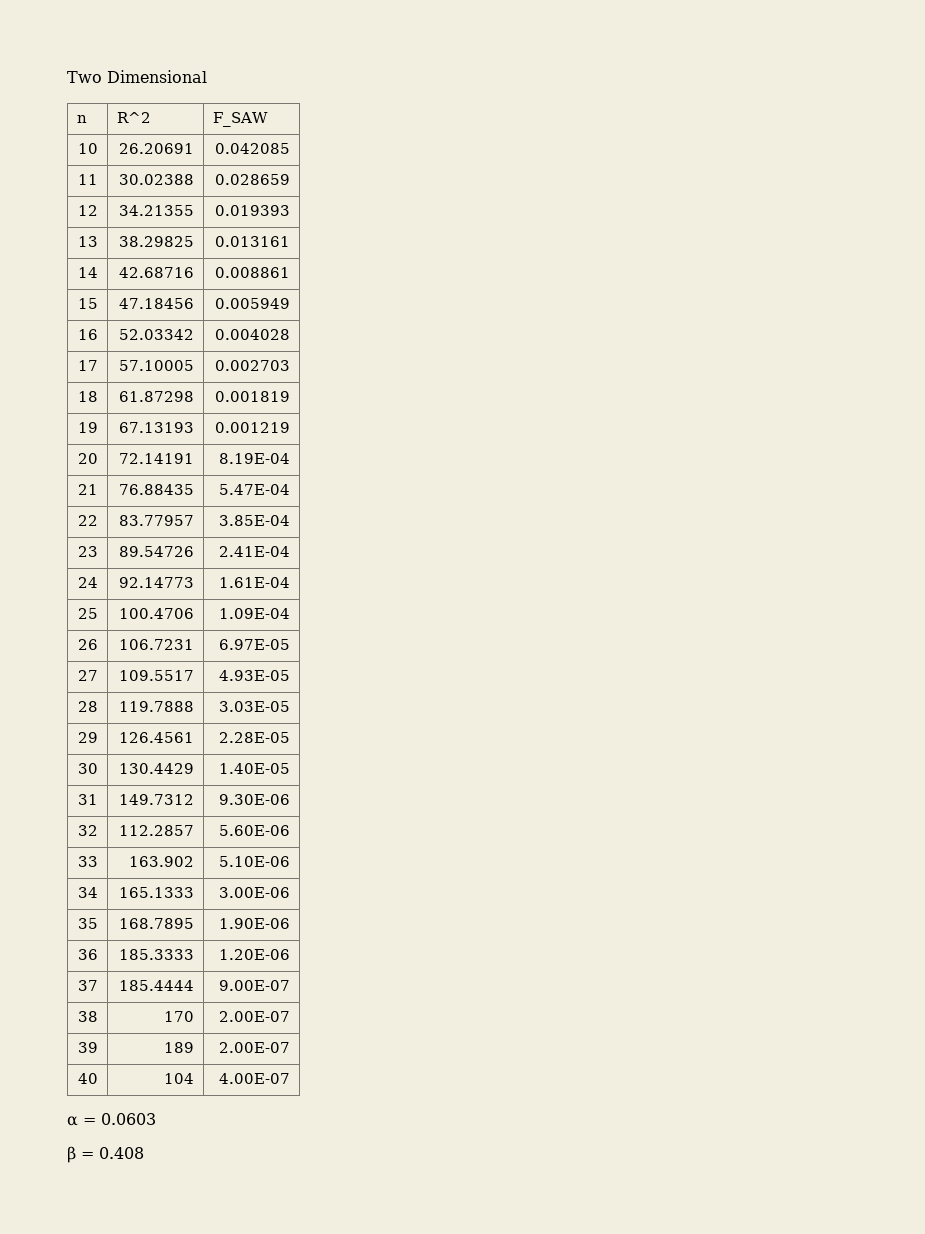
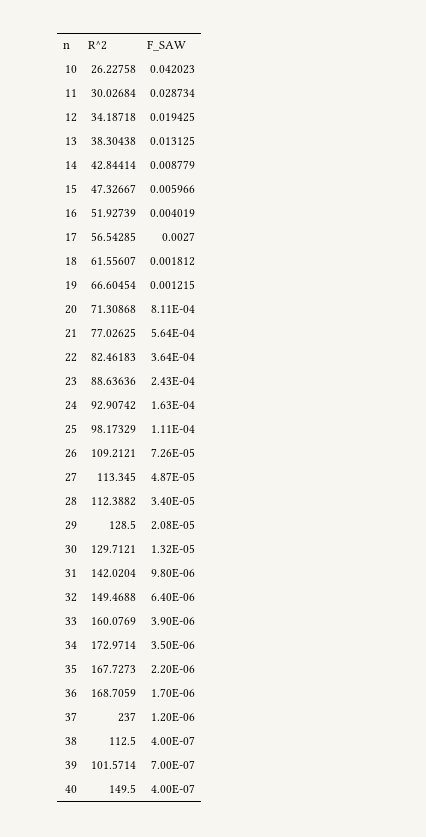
[67,70,207,83] Two Dimensional // -> (63, 45) none
[119,143,195,154] [215,143,291,154] 26.20691 | 0.042085 -> [90,64,136,74] [149,65,195,74] 26.22758 | 0.042023
[119,174,195,185] [215,174,291,185] 30.02388 | 0.028659 -> [90,89,136,98] [149,88,195,98] 30.02684 | 0.028734
[119,205,195,216] [215,205,291,216] 34.21355 | 0.019393 -> [90,112,136,121] [149,112,195,122] 34.18718 | 0.019425
[119,236,195,247] [215,236,291,247] 38.29825 | 0.013161 -> [90,137,136,145] [149,136,195,146] 38.30438 | 0.013125
[119,267,195,278] [215,267,291,278] 42.68716 | 0.008861 -> [90,161,136,170] [149,160,195,169] 42.84414 | 0.008779
[119,298,195,309] [215,298,291,309] 47.18456 | 0.005949 -> [90,184,136,194] [149,184,195,193] 47.32667 | 0.005966
[119,329,195,340] [215,329,291,340] 52.03342 | 0.004028 -> [90,208,136,218] [149,209,195,217] 51.92739 | 0.004019
[119,360,195,371] [215,360,291,371] 57.10005 | 0.002703 -> [90,232,136,242] [161,232,195,242] 56.54285 | 0.0027
[119,391,195,402] [215,391,291,402] 61.87298 | 0.001819 -> [90,256,136,265] [149,257,195,266] 61.55607 | 0.001812
[119,422,195,433] [215,422,291,433] 67.13193 | 0.001219 -> [90,280,136,289] [149,280,195,290] 66.60454 | 0.001215
[119,453,195,464] [219,453,291,464] 72.14191 | 8.19E-04 -> [90,304,136,313] [150,304,195,314] 71.30868 | 8.11E-04
[119,484,195,495] [219,484,291,495] 76.88435 | 5.47E-04 -> [90,328,136,338] [150,328,195,338] 77.02625 | 5.64E-04
[119,515,195,526] [219,515,291,526] 83.77957 | 3.85E-04 -> [90,353,136,362] [150,352,195,362] 82.46183 | 3.64E-04
[119,546,195,557] [219,546,291,557] 89.54726 | 2.41E-04 -> [90,377,136,385] [150,376,195,386] 88.63636 | 2.43E-04
[119,577,195,588] [219,577,291,588] 92.14773 | 1.61E-04 -> [90,400,136,410] [150,400,195,410] 92.90742 | 1.63E-04
[119,608,195,619] [219,608,291,619] 100.4706 | 1.09E-04 -> [90,424,136,434] [150,424,195,434] 98.17329 | 1.11E-04
[119,639,195,650] [219,639,291,650] 106.7231 | 6.97E-05 -> [90,449,136,458] [150,448,195,458] 109.2121 | 7.26E-05
[119,670,195,681] [219,670,291,681] 109.5517 | 4.93E-05 -> [96,472,136,481] [150,472,195,482] 113.345 | 4.87E-05
[119,701,195,712] [219,701,291,712] 119.7888 | 3.03E-05 -> [90,497,136,506] [150,496,195,506] 112.3882 | 3.40E-05
[119,732,195,743] [219,732,291,743] 126.4561 | 2.28E-05 -> [108,520,136,530] [150,520,195,530] 128.5 | 2.08E-05
[119,763,195,774] [219,763,291,774] 130.4429 | 1.40E-05 -> [90,544,136,554] [150,544,195,554] 129.7121 | 1.32E-05
[119,794,195,805] [219,794,291,805] 149.7312 | 9.30E-06 -> [90,569,136,578] [150,568,195,578] 142.0204 | 9.80E-06
[119,825,195,836] [219,825,291,836] 112.2857 | 5.60E-06 -> [90,593,136,601] [150,592,195,602] 149.4688 | 6.40E-06
[129,856,195,867] [219,856,291,867] 163.902 | 5.10E-06 -> [90,616,136,625] [150,616,195,626] 160.0769 | 3.90E-06
[119,887,195,898] [219,887,291,898] 165.1333 | 3.00E-06 -> [90,640,136,650] [150,640,195,650] 172.9714 | 3.50E-06
[119,918,195,929] [219,918,291,929] 168.7895 | 1.90E-06 -> [90,664,136,674] [150,664,195,674] 167.7273 | 2.20E-06
[119,949,195,960] [219,949,291,960] [78,980,99,991] [119,980,195,991] [219,980,291,991] 185.3333 | 1.20E-06 // 37 | 185.4444 | 9.00E-07 -> [90,688,136,697] [150,688,195,698] [64,712,77,721] [117,712,136,722] [150,712,195,722] 168.7059 | 1.70E-06 // 37 | 237 | 1.20E-06
[164,1011,195,1022] [219,1011,291,1022] 170 | 2.00E-07 -> [108,736,136,746] [150,736,195,746] 112.5 | 4.00E-07
[164,1042,195,1053] [219,1042,291,1053] 189 | 2.00E-07 -> [90,760,136,769] [150,760,195,770] 101.5714 | 7.00E-07
[164,1073,195,1084] [219,1073,291,1084] [67,1113,156,1126] [67,1146,144,1163] 104 | 4.00E-07 // α = 0.0603 // β = 0.408 -> [108,784,136,793] [150,784,195,794] 149.5 | 4.00E-07

